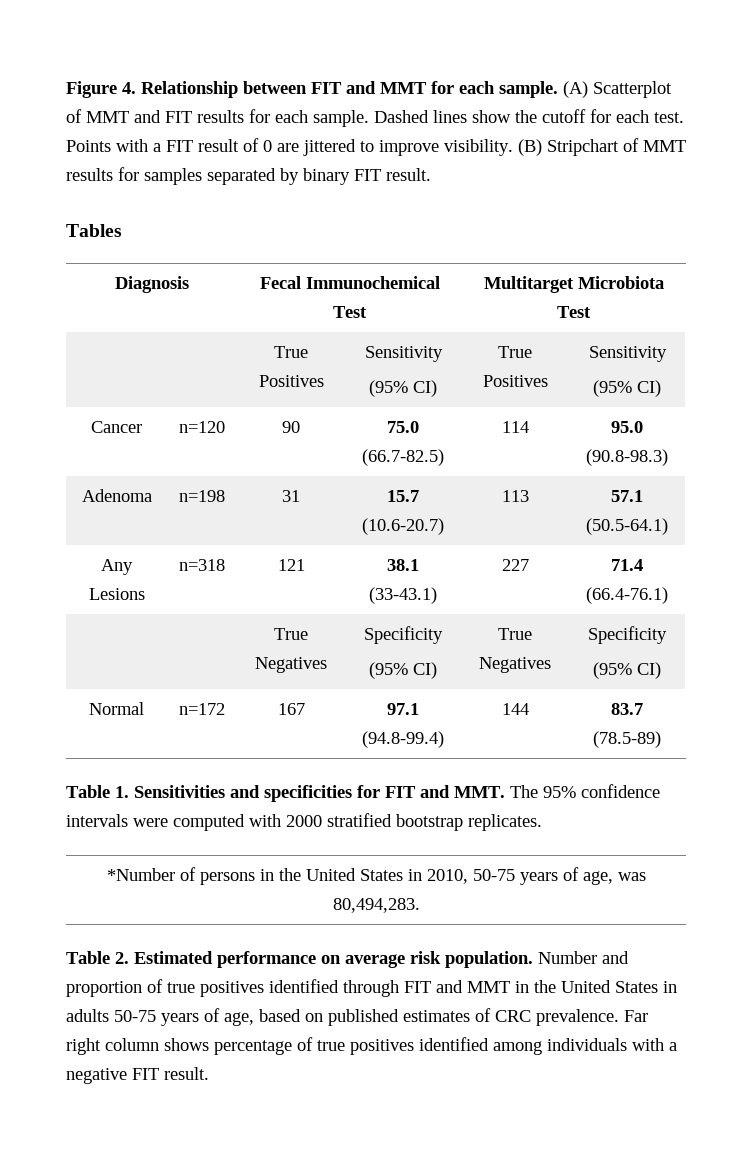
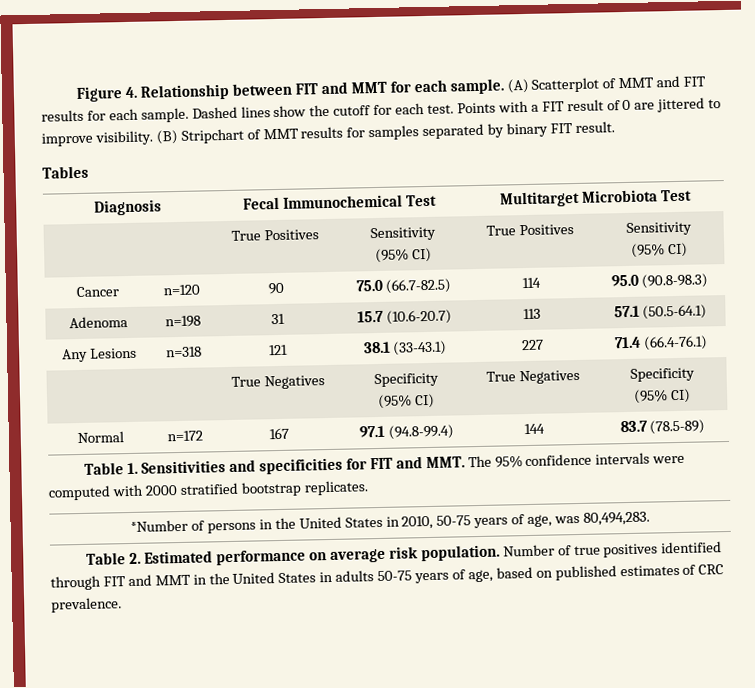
[602,951,629,964] [66,981,142,997] and proportion -> (555, 550) none
[624,1010,648,1022] [66,1037,677,1055] [66,1067,209,1084] Far right column shows percentage of true positives identified among individuals with a negative FIT result. -> (122, 605) none

